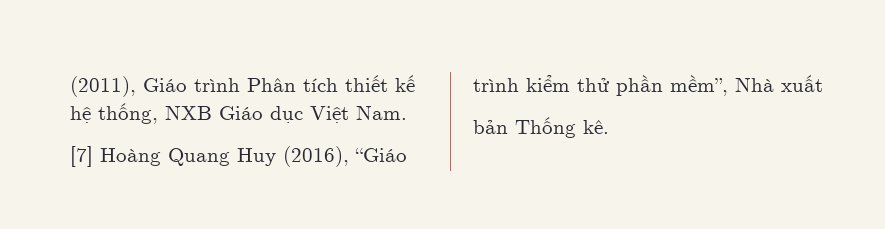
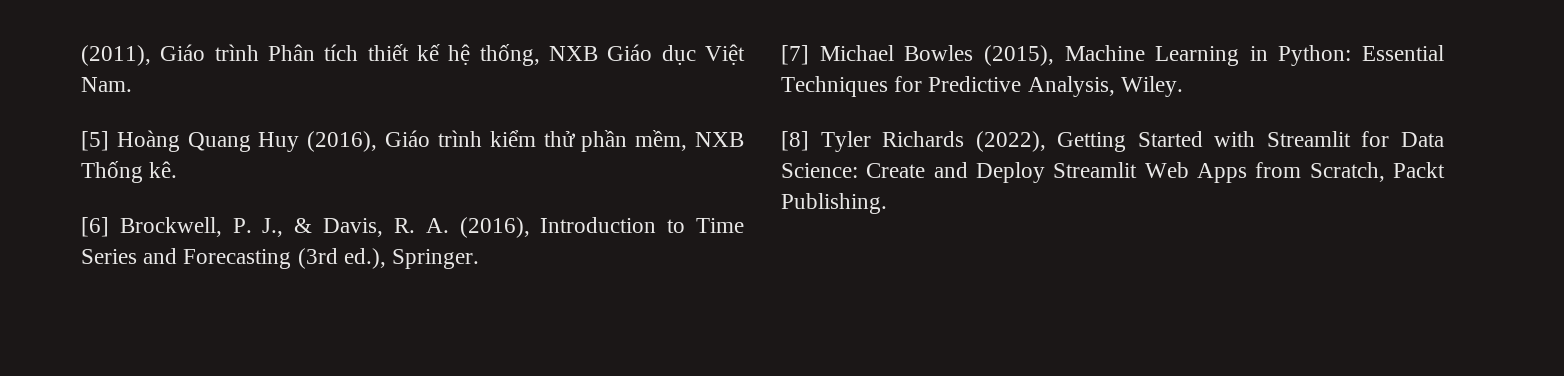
[70,146,93,167] [7] -> [81,131,109,151] [5]
[355,148,407,162] “Giáo -> [385,130,431,147] Giáo
[670,75,823,96] [473,117,609,138] mềm”, Nhà xuất // bản Thống kê. -> [635,130,744,151] [81,161,178,183] [81,217,744,238] [81,248,480,269] [781,45,1444,66] [781,76,1183,97] [781,131,1444,152] [781,162,1445,183] [781,193,887,214] mềm, NXB Thống kê. // [6] Brockwell, P. J., & Davis, R. A. (2016), Introduction to Time Series and Forecasting (3rd ed.), Springer. // [7] Michael Bowles (2015), Machine Learning in Python: Essential Techniques for Predictive Analysis, Wiley. // [8] Tyler Richards (2022), Getting Started with Streamlit for Data Science: Create and Deploy Streamlit Web Apps from Scratch, Packt Publishing.

